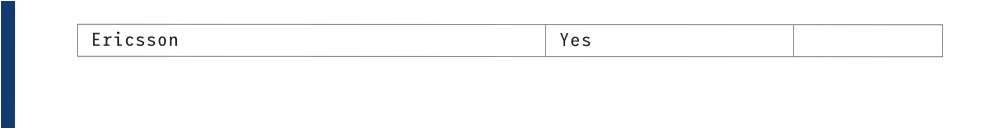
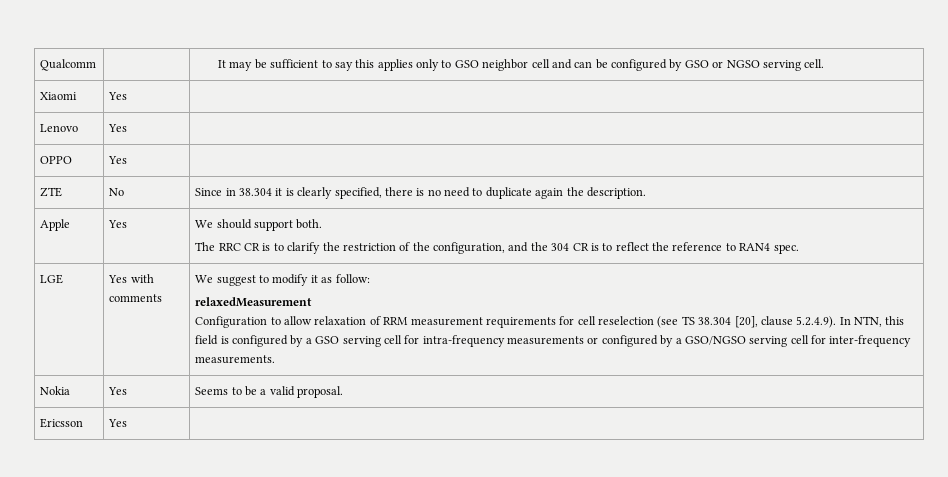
(90, 38) none -> [40,59,97,71] [218,59,825,71] [40,92,78,100] [108,92,128,100] [40,124,79,132] [108,124,128,132] [40,156,73,164] [108,156,128,164] [40,187,63,197] [109,188,125,196] [195,187,646,199] [40,219,71,231] [108,220,128,228] [195,219,323,231] [195,242,799,254] [40,274,64,284] [108,274,154,283] [109,294,163,302] [195,274,370,286] [195,297,313,307] [195,316,905,328] [195,335,912,347] [195,355,276,364] [40,386,71,395] [108,387,128,395] [195,386,344,398] Qualcomm | | It may be sufficient to say this applies only to GSO neighbor cell and can be configured by GSO or NGSO serving cell. // Xiaomi | Yes | // Lenovo | Yes | // OPPO | Yes | // ZTE | No | Since in 38.304 it is clearly specified, there is no need to duplicate again the description. // Apple | Yes | We should support both. // The RRC CR is to clarify the restriction of the configuration, and the 304 CR is to reflect the reference to RAN4 spec. // LGE | Yes with comments | We suggest to modify it as follow: // relaxedMeasurement // Configuration to allow relaxation of RRM measurement requirements for cell reselection (see TS 38.304 [20], clause 5.2.4.9). In NTN, this field is configured by a GSO serving cell for intra-frequency measurements or configured by a GSO/NGSO serving cell for inter-frequency measurements. // Nokia | Yes | Seems to be a valid proposal. //

